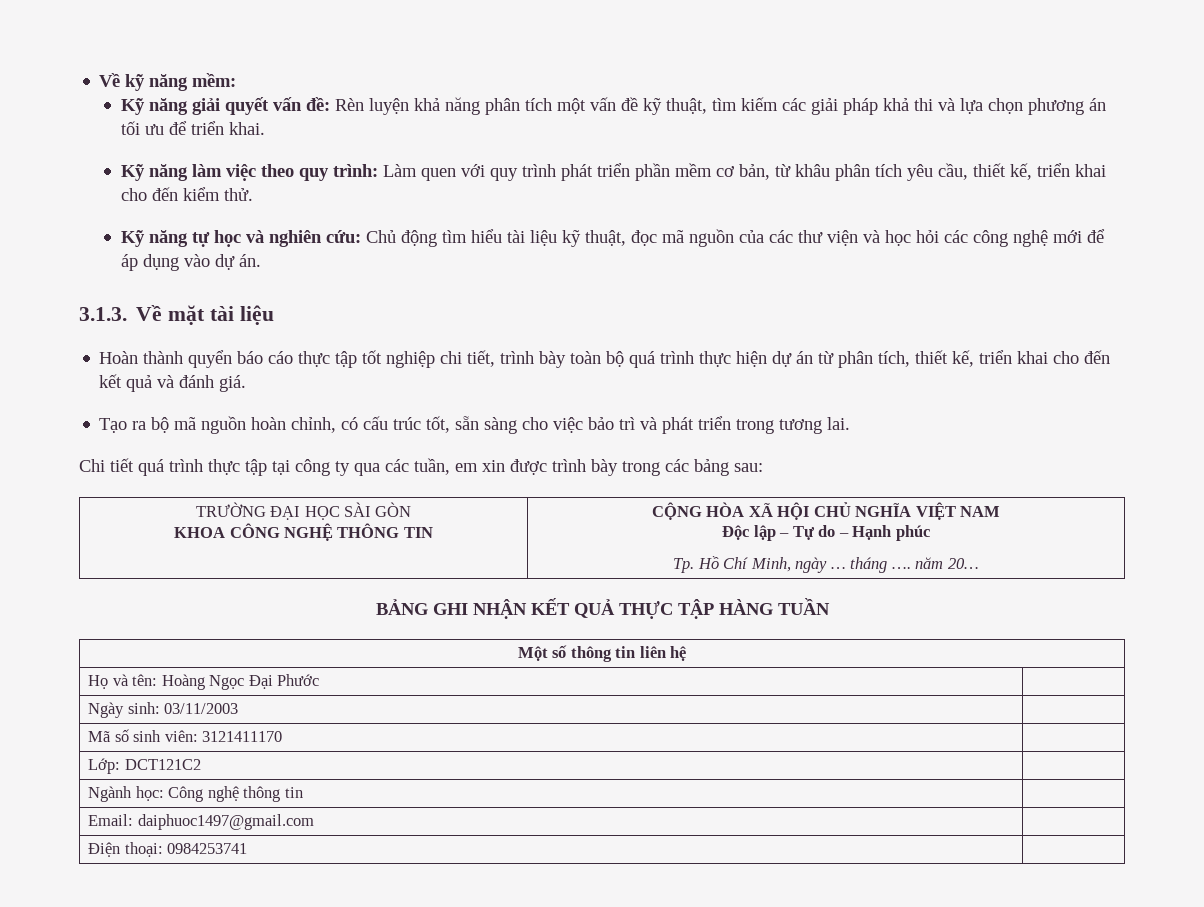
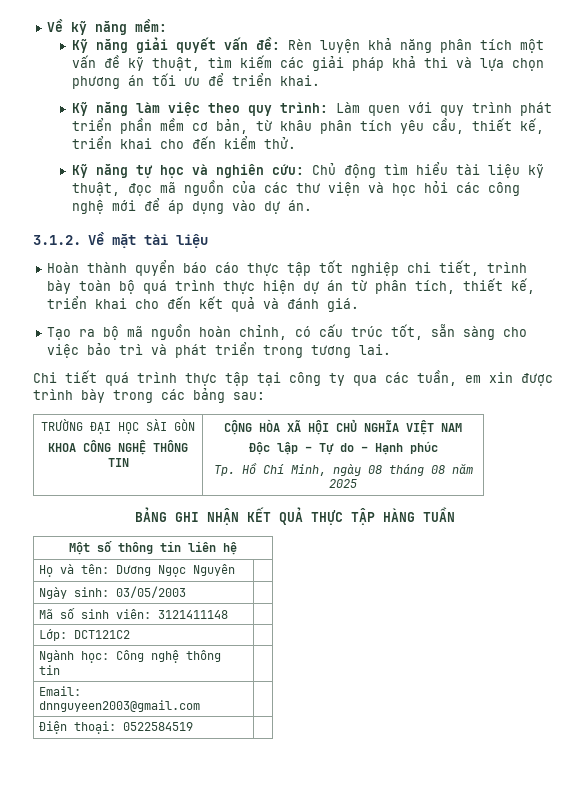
[79,307,127,321] 3.1.3. -> [33,235,81,245] 3.1.2.
[830,557,979,573] … tháng …. năm 20… -> [367,464,473,476] [329,479,357,488] 08 tháng 08 năm 2025
[161,674,320,690] Hoàng Ngọc Đại Phước -> [116,564,236,577] Dương Ngọc Nguyên
[164,703,239,714] 03/11/2003 -> [116,586,187,598] 03/05/2003
[202,731,283,742] 3121411170 -> [158,610,229,619] 3121411148
[137,814,314,830] daiphuoc1497@gmail.com -> [39,700,201,712] dnnguyeen2003@gmail.com
[167,843,248,854] 0984253741 -> [123,722,194,731] 0522584519

